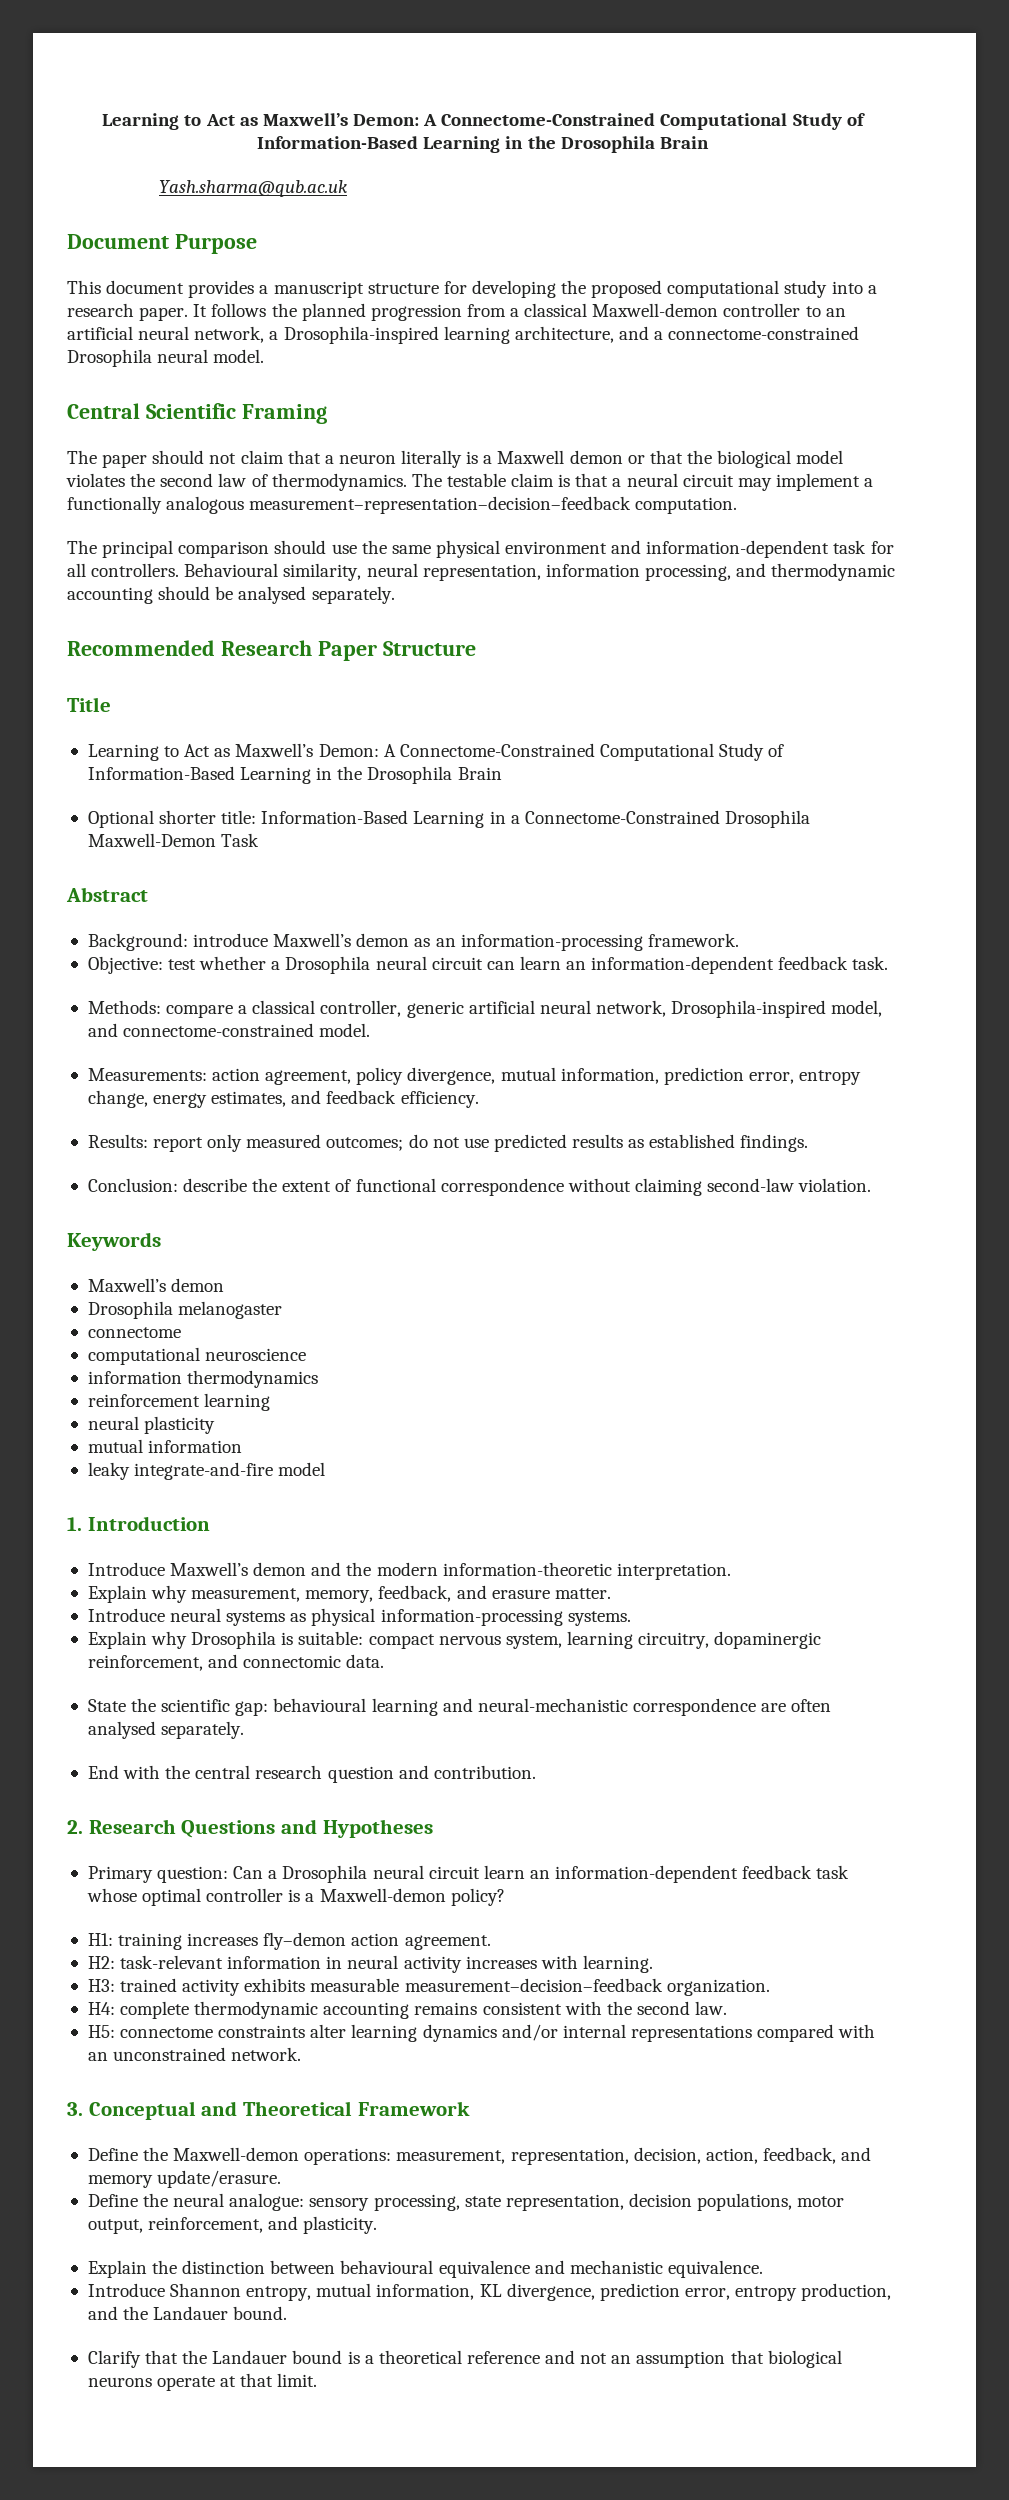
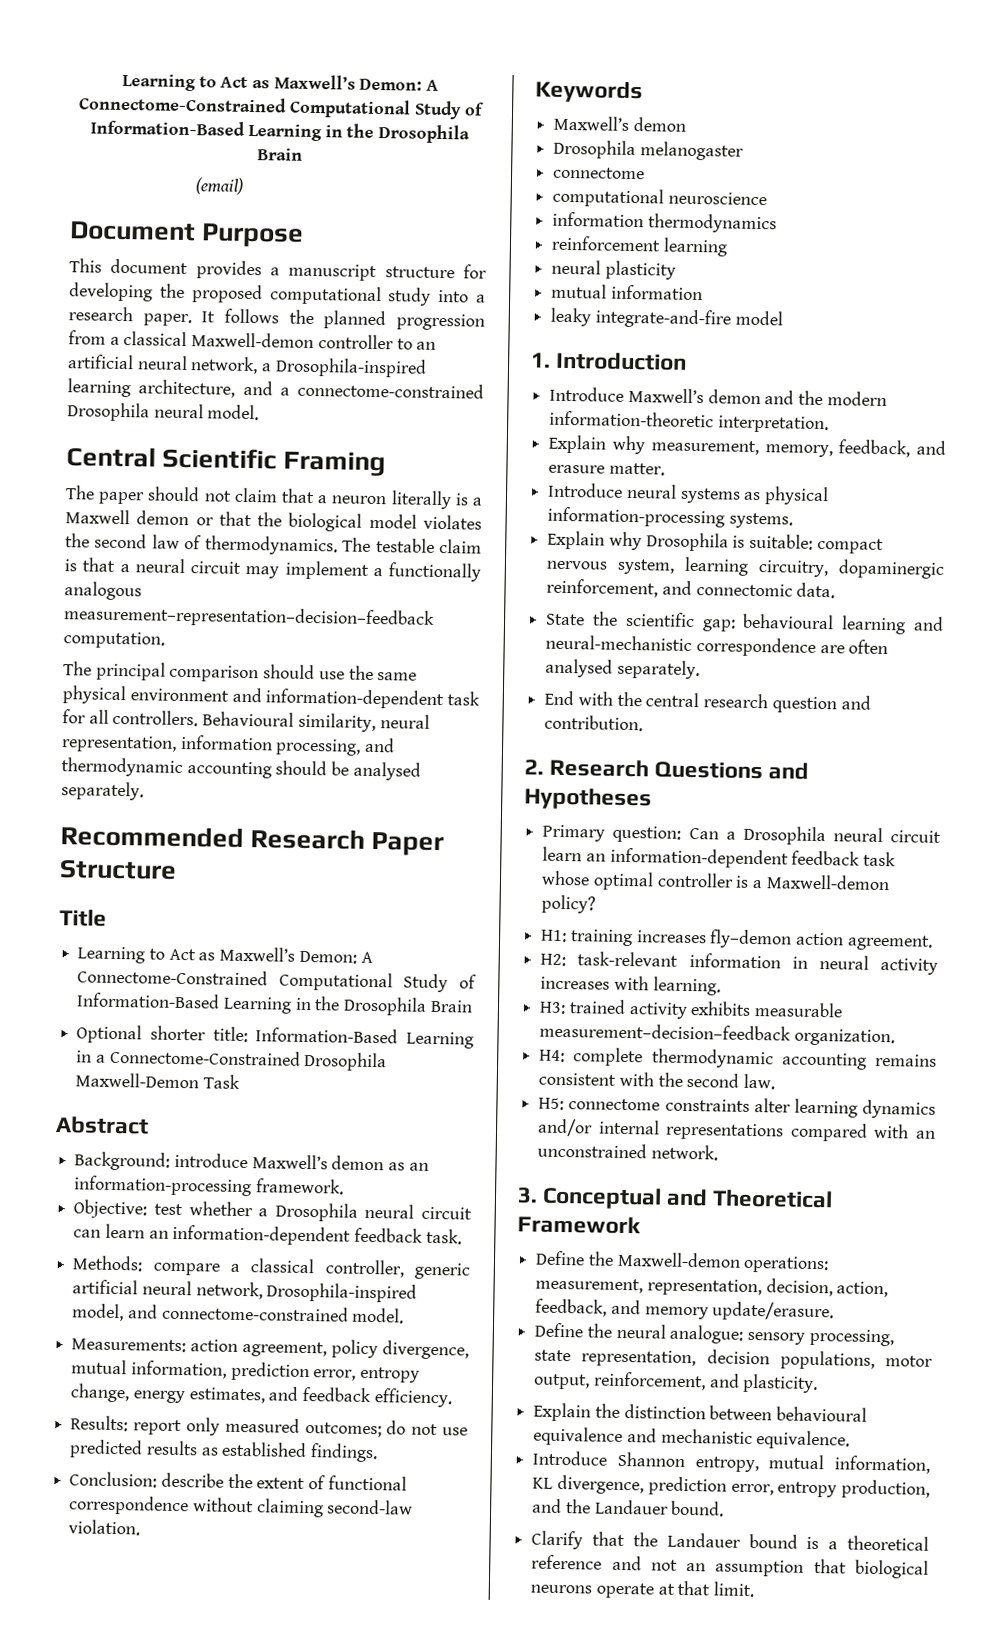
[158,180,348,197] Yash.sharma@qub.ac.uk -> [194,177,243,195] (email)

